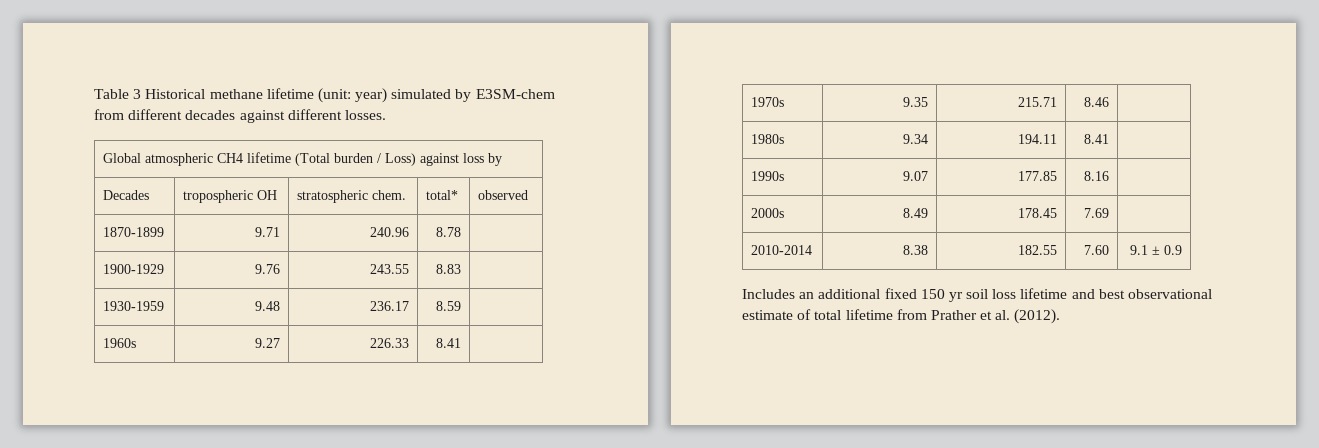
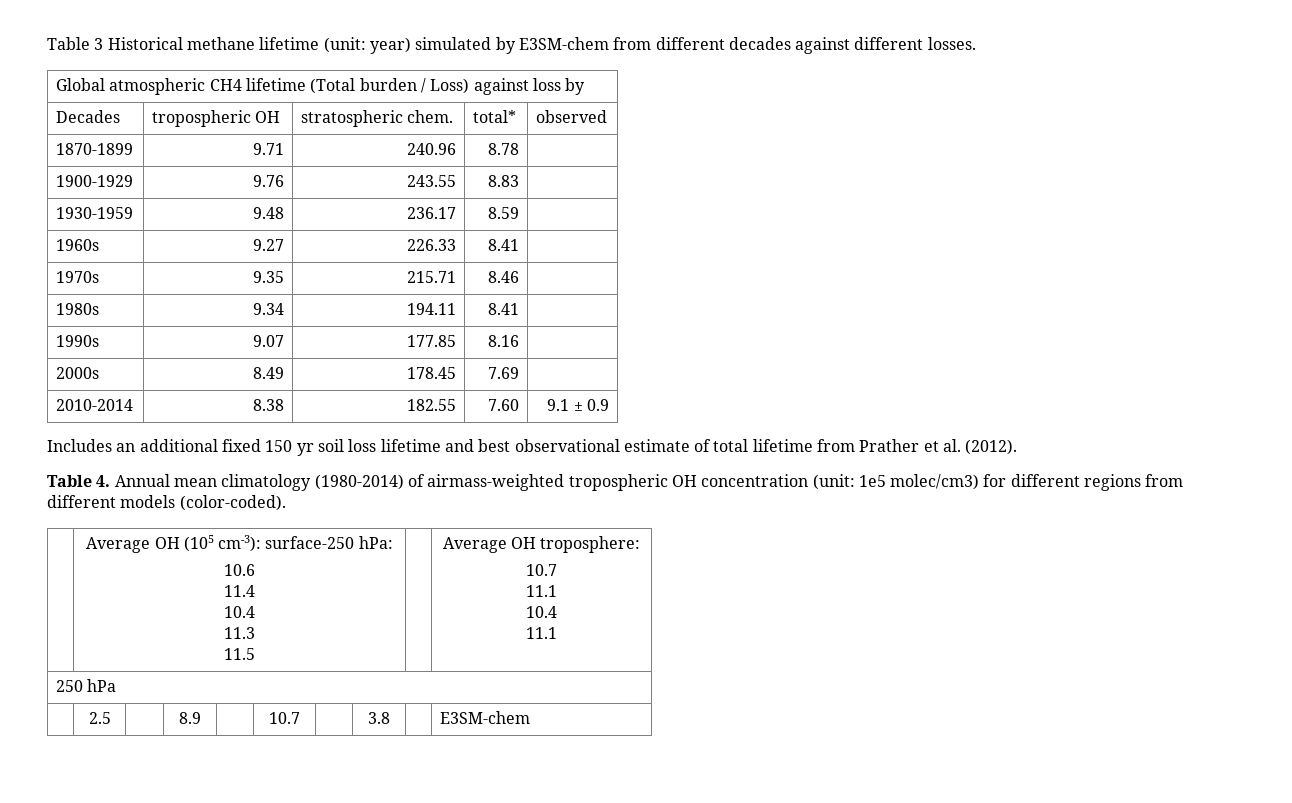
(1061, 316) none -> [47,474,1184,491] [47,495,286,511] [86,535,393,553] [224,564,255,576] [224,585,255,597] [224,606,255,618] [224,627,255,639] [224,648,255,660] [442,536,641,553] [526,564,557,576] [526,585,557,597] [526,606,557,618] [526,627,557,639] [56,679,117,692] [88,712,111,724] [179,712,201,724] [269,712,300,724] [368,712,390,724] [440,711,531,724] // Table 4. Annual mean climatology (1980-2014) of airmass-weighted tropospheric OH concentration (unit: 1e5 molec/cm3) for different regions from different models (color-coded). // | Average OH (105 cm-3): surface-250 hPa: // 10.6 // 11.4 // 10.4 // 11.3 // 11.5 | | Average OH troposphere: // 10.7 // 11.1 // 10.4 // 11.1 // 250 hPa // | 2.5 | | 8.9 | | 10.7 | | 3.8 | | E3SM-chem

